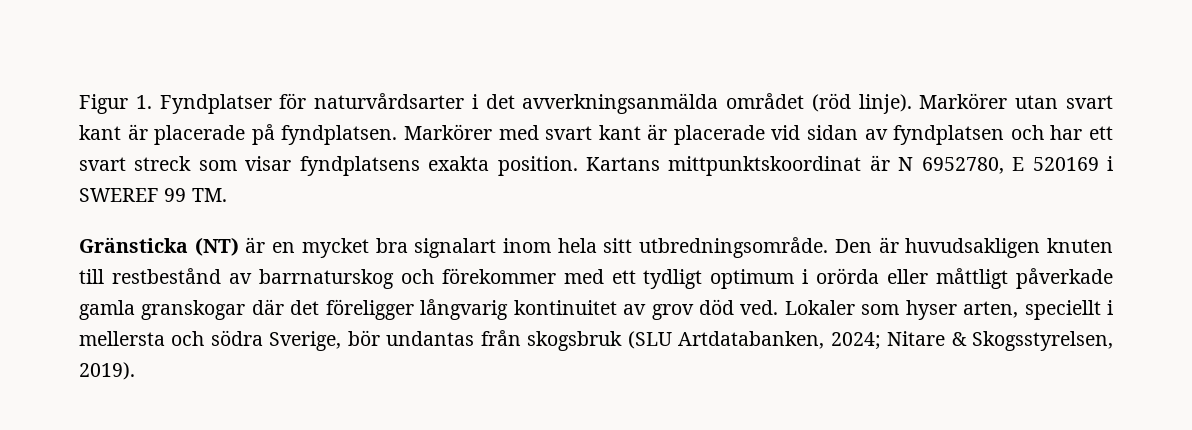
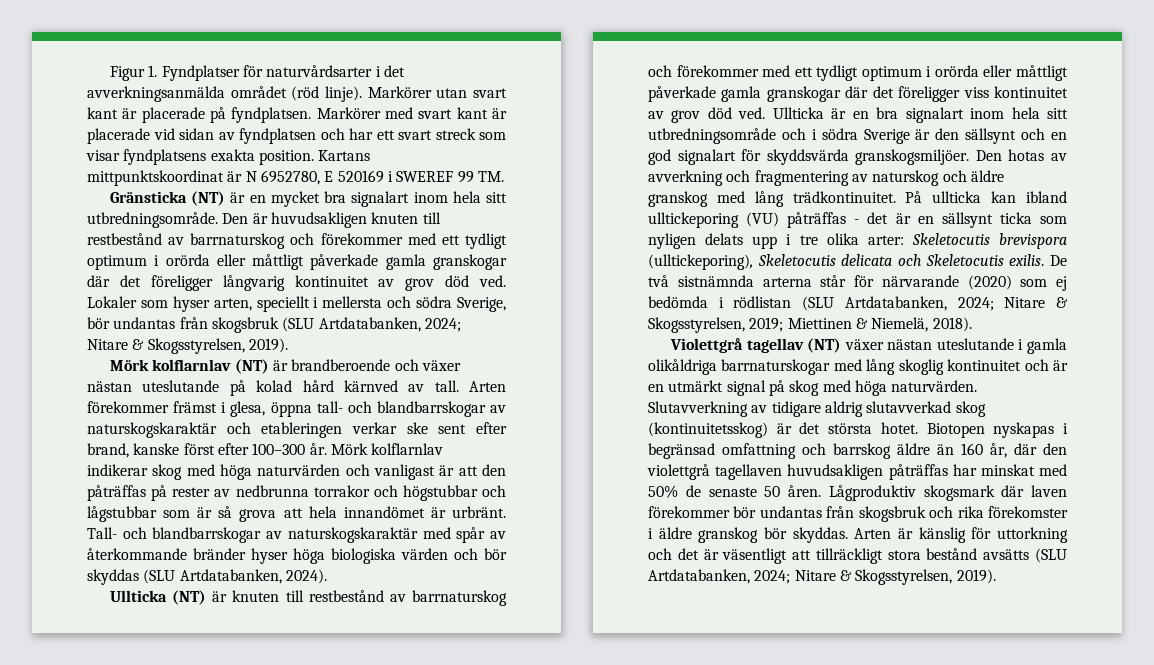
(135, 371) none -> [110,359,461,374] [87,380,506,396] [87,401,506,417] [87,422,508,438] [87,443,444,458] [87,464,506,480] [87,485,506,501] [87,506,506,522] [87,527,507,543] [87,548,507,564] [87,569,327,585] [110,590,507,606] [648,65,1068,81] [648,86,1068,102] [648,107,1068,123] [648,128,1067,144] [648,149,1067,165] [648,170,1004,186] [648,191,1067,207] [648,212,1067,228] [648,233,1067,249] [648,254,1067,270] [648,275,1067,291] [648,296,1068,311] [648,317,972,333] [670,338,1067,354] [648,359,1068,375] [648,380,978,396] [648,401,986,417] [648,422,1068,438] [648,443,1067,459] [647,464,1067,480] [648,485,1067,501] [648,506,1068,522] [648,527,1068,543] [648,548,1067,564] [648,569,996,585] // Mörk kolflarnlav (NT) är brandberoende och växer nästan uteslutande på kolad hård kärnved av tall. Arten förekommer främst i glesa, öppna tall- och blandbarrskogar av naturskogskaraktär och etableringen verkar ske sent efter brand, kanske först efter 100–300 år. Mörk kolflarnlav indikerar skog med höga naturvärden och vanligast är att den påträffas på rester av nedbrunna torrakor och högstubbar och lågstubbar som är så grova att hela innandömet är urbränt. Tall- och blandbarrskogar av naturskogskaraktär med spår av återkommande bränder hyser höga biologiska värden och bör skyddas (SLU Artdatabanken, 2024). // Ullticka (NT) är knuten till restbestånd av barrnaturskog och förekommer med ett tydligt optimum i orörda eller måttligt påverkade gamla granskogar där det föreligger viss kontinuitet av grov död ved. Ullticka är en bra signalart inom hela sitt utbredningsområde och i södra Sverige är den sällsynt och en god signalart för skyddsvärda granskogsmiljöer. Den hotas av avverkning och fragmentering av naturskog och äldre granskog med lång trädkontinuitet. På ullticka kan ibland ulltickeporing (VU) påträffas - det är en sällsynt ticka som nyligen delats upp i tre olika arter: Skeletocutis brevispora (ulltickeporing), Skeletocutis delicata och Skeletocutis exilis. De två sistnämnda arterna står för närvarande (2020) som ej bedömda i rödlistan (SLU Artdatabanken, 2024; Nitare & Skogsstyrelsen, 2019; Miettinen & Niemelä, 2018). // Violettgrå tagellav (NT) växer nästan uteslutande i gamla olikåldriga barrnaturskogar med lång skoglig kontinuitet och är en utmärkt signal på skog med höga naturvärden. Slutavverkning av tidigare aldrig slutavverkad skog (kontinuitetsskog) är det största hotet. Biotopen nyskapas i begränsad omfattning och barrskog äldre än 160 år, där den violettgrå tagellaven huvudsakligen påträffas har minskat med 50% de senaste 50 åren. Lågproduktiv skogsmark där laven förekommer bör undantas från skogsbruk och rika förekomster i äldre granskog bör skyddas. Arten är känslig för uttorkning och det är väsentligt att tillräckligt stora bestånd avsätts (SLU Artdatabanken, 2024; Nitare & Skogsstyrelsen, 2019).

